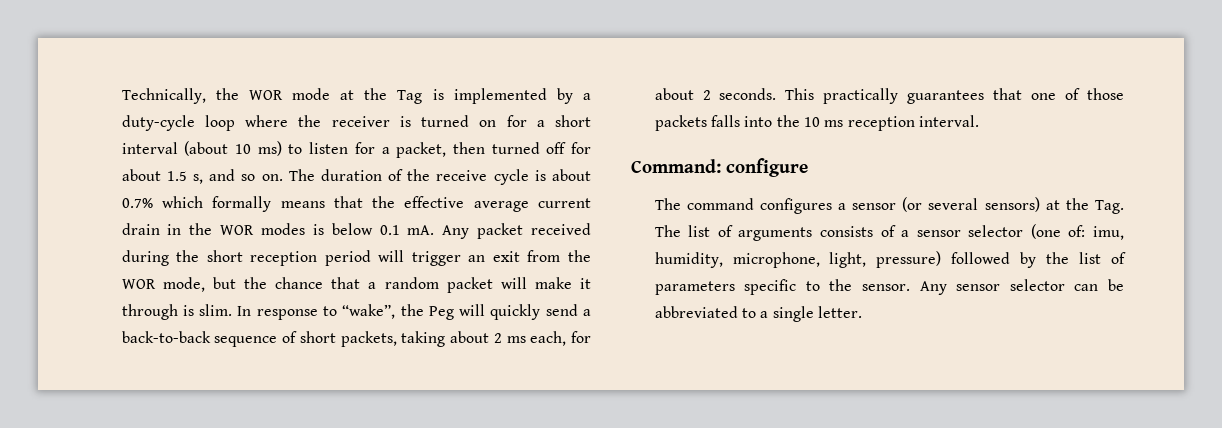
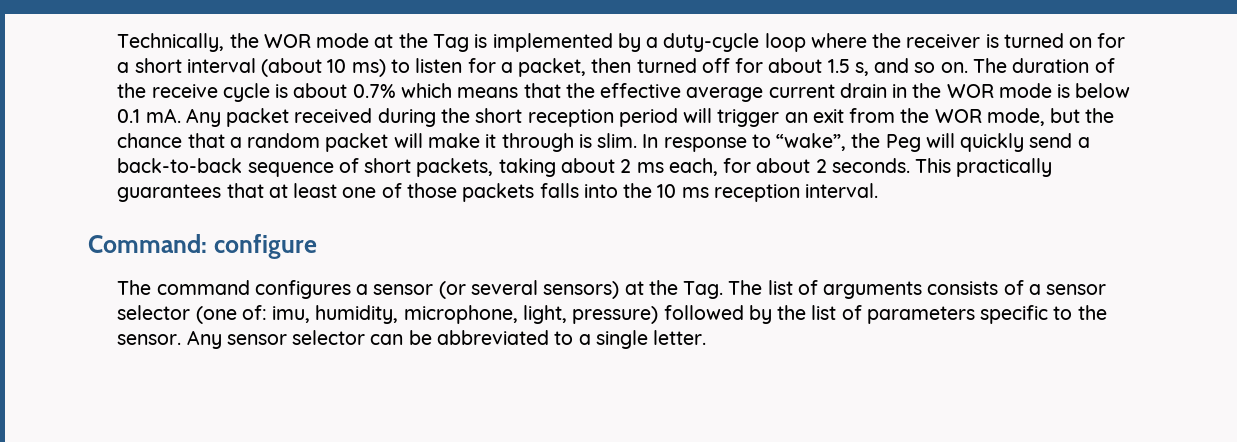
[212,196,272,212] formally -> (452, 90) none
[261,223,306,235] modes -> [998,83,1052,98] mode
(1023, 94) none -> [268,183,338,198] at least

